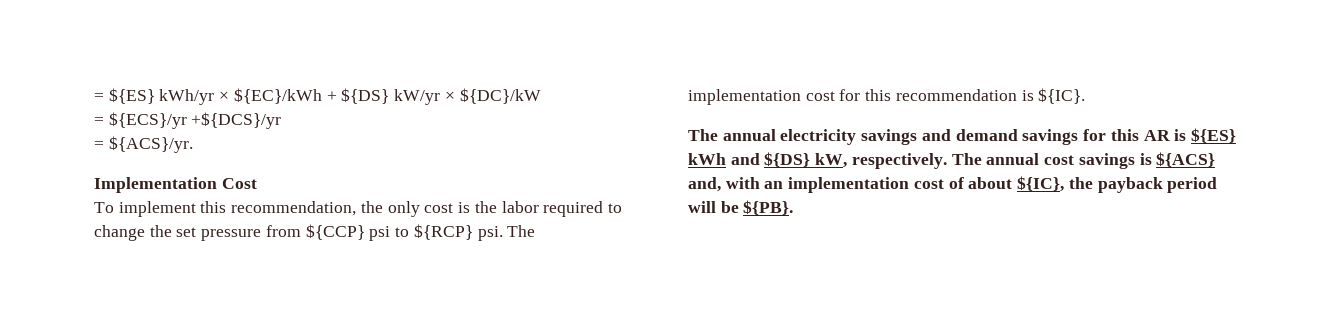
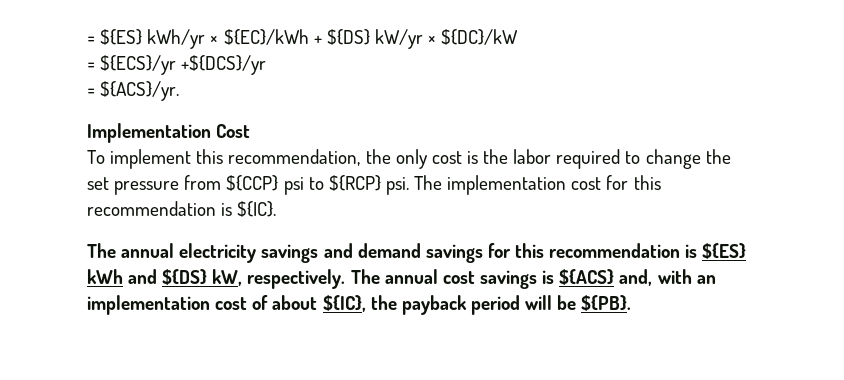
[1143,130,1170,141] AR -> [549,243,681,258] recommendation

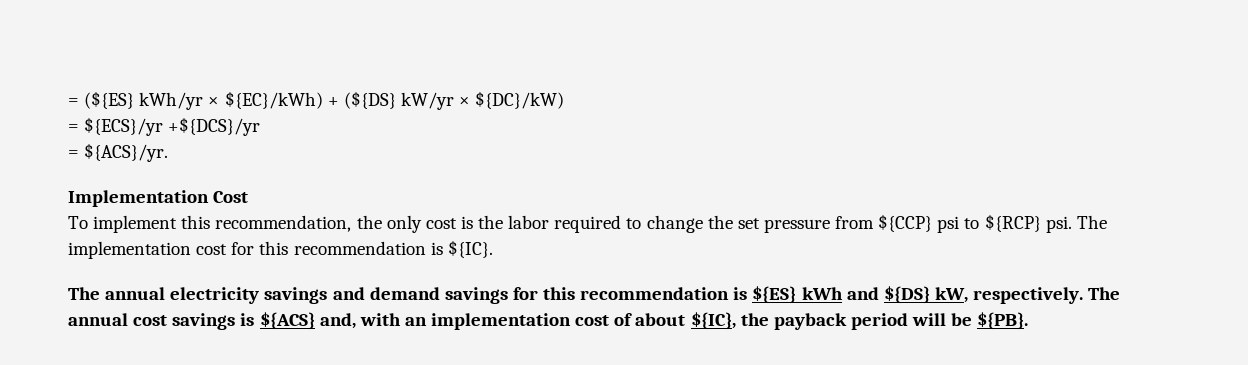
[87,29,143,45] = ${ES} -> [68,91,135,109] = (${ES}
[223,29,370,45] ${EC}/kWh + ${DS} -> [224,91,396,109] ${EC}/kWh) + (${DS}
[441,29,519,45] ${DC}/kW -> [475,91,565,109] ${DC}/kW)

